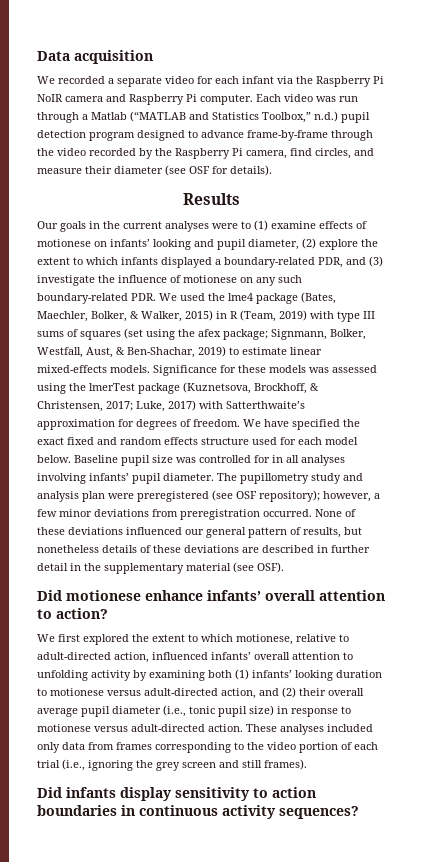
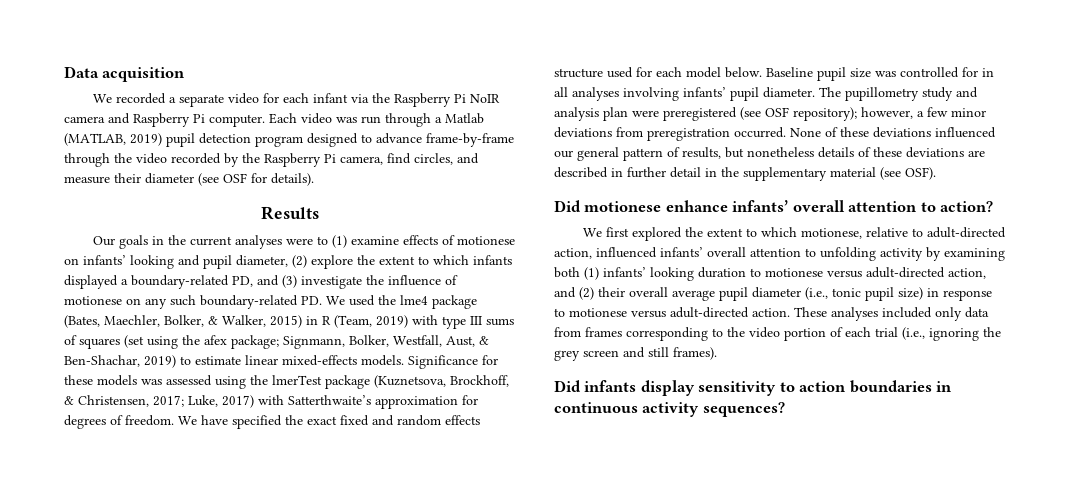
[130,111,338,123] (“MATLAB and Statistics Toolbox,” n.d.) -> [64,133,162,146] (MATLAB, 2019)
[318,257,343,268] PDR, -> [232,276,253,287] PD,
[131,293,156,301] PDR. -> [301,296,322,305] PD.

